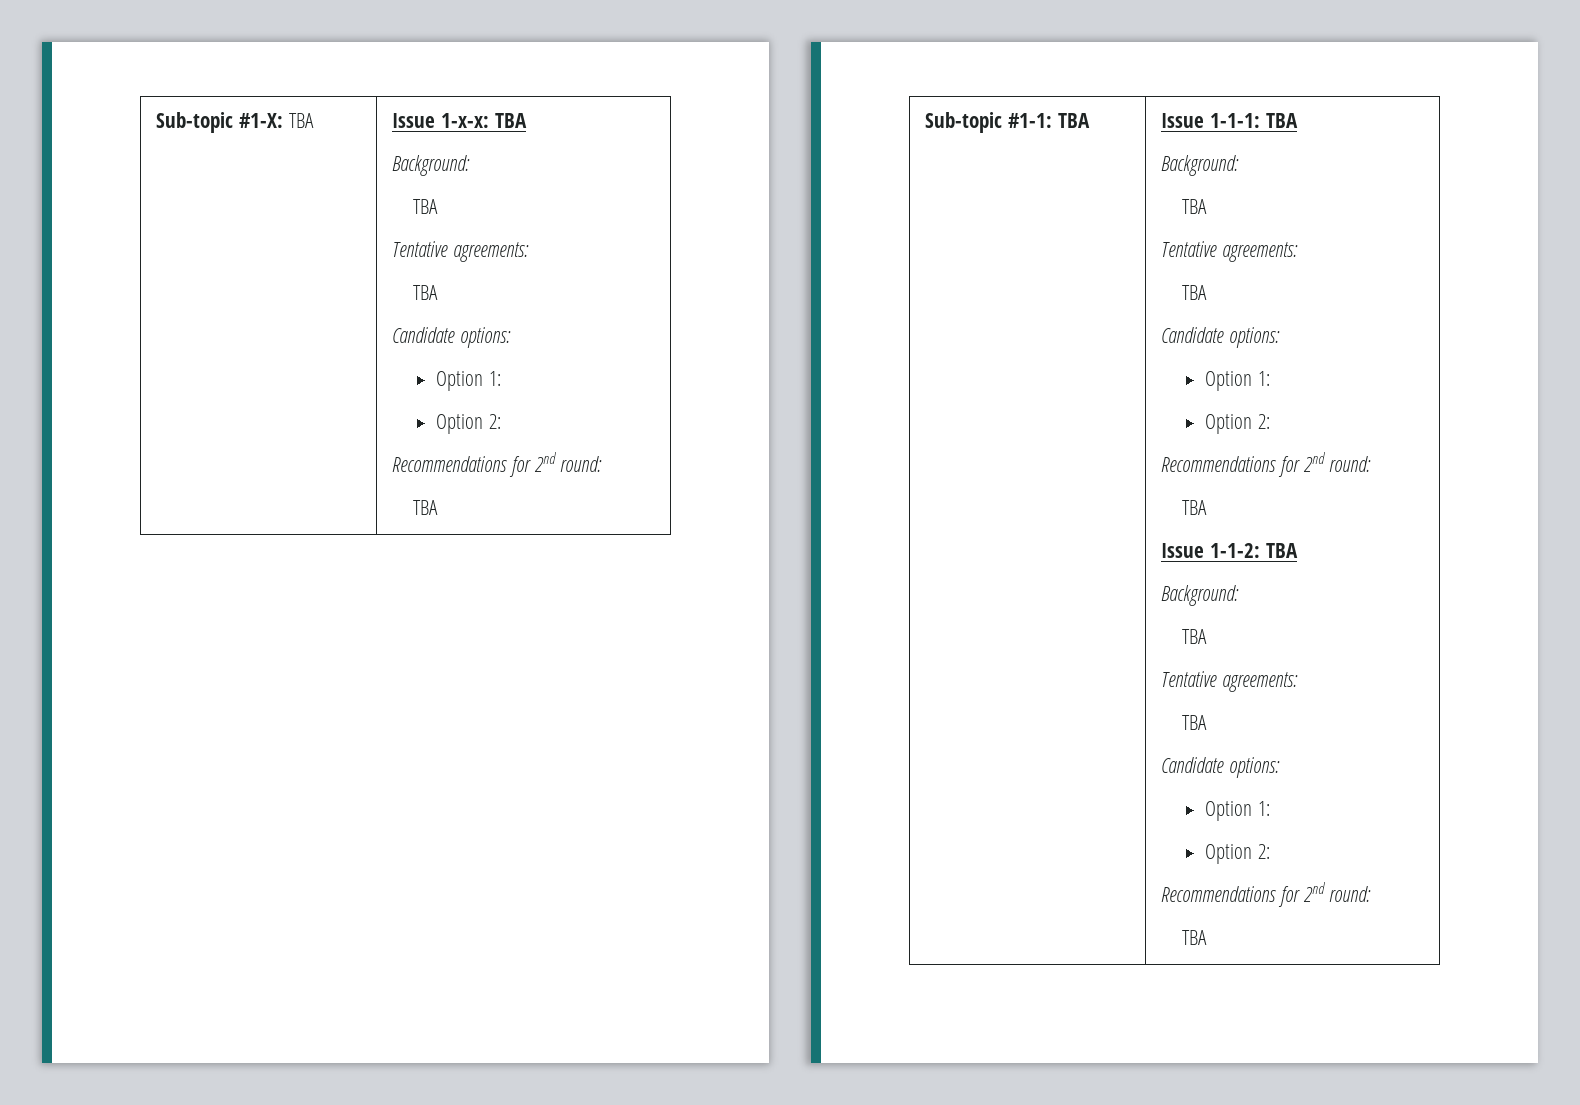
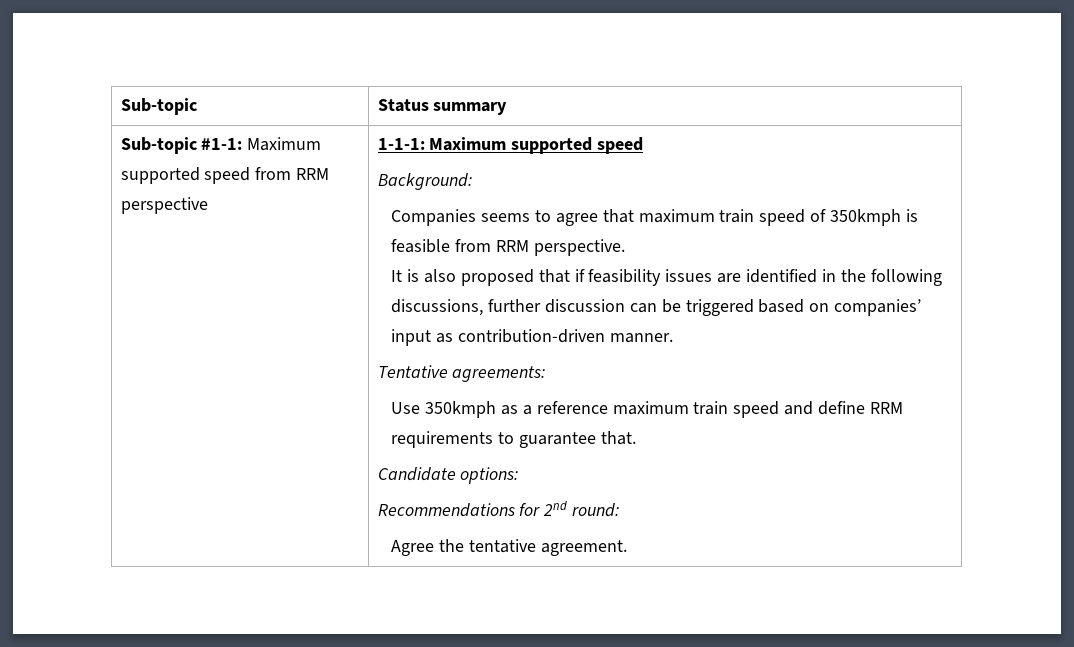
[156,112,314,133] [392,113,527,128] [392,155,471,176] [413,199,439,214] [392,241,529,262] [413,285,439,300] [392,327,511,348] [436,371,502,391] [436,414,502,434] [392,452,603,477] [413,500,439,515] [925,112,1090,133] [1161,113,1298,128] [1161,155,1240,176] [1182,199,1208,214] [1161,241,1298,262] [1182,285,1208,300] [1161,327,1280,348] [1205,371,1271,391] [1205,414,1271,434] [1161,452,1372,477] [1182,500,1208,515] [1161,543,1298,558] [1161,585,1240,606] [1182,629,1208,644] [1161,671,1298,692] [1182,715,1208,730] [1161,757,1280,778] [1205,801,1271,821] [1205,844,1271,864] [1161,882,1372,907] [1182,930,1208,945] Sub-topic #1-X: TBA | Issue 1-x-x: TBA // Background: // TBA // Tentative agreements: // TBA // Candidate options: // Option 1: // Option 2: // Recommendations for 2nd round: // TBA // Sub-topic #1-1: TBA | Issue 1-1-1: TBA // Background: // TBA // Tentative agreements: // TBA // Candidate options: // Option 1: // Option 2: // Recommendations for 2nd round: // TBA // Issue 1-1-2: TBA // Background: // TBA // Tentative agreements: // TBA // Candidate options: // Option 1: // Option 2: // Recommendations for 2nd round: // TBA -> [120,98,197,115] [377,99,508,115] [120,137,322,154] [120,167,330,184] [120,197,208,214] [377,137,644,154] [377,173,472,190] [391,209,918,226] [391,239,625,256] [391,269,942,286] [391,299,922,316] [391,329,673,346] [377,365,546,382] [391,401,903,418] [391,431,636,448] [377,467,519,484] [377,501,620,517] [391,539,627,556] Sub-topic | Status summary // Sub-topic #1-1: Maximum supported speed from RRM perspective | 1-1-1: Maximum supported speed // Background: // Companies seems to agree that maximum train speed of 350kmph is feasible from RRM perspective. // It is also proposed that if feasibility issues are identified in the following discussions, further discussion can be triggered based on companies’ input as contribution-driven manner. // Tentative agreements: // Use 350kmph as a reference maximum train speed and define RRM requirements to guarantee that. // Candidate options: // Recommendations for 2nd round: // Agree the tentative agreement.

